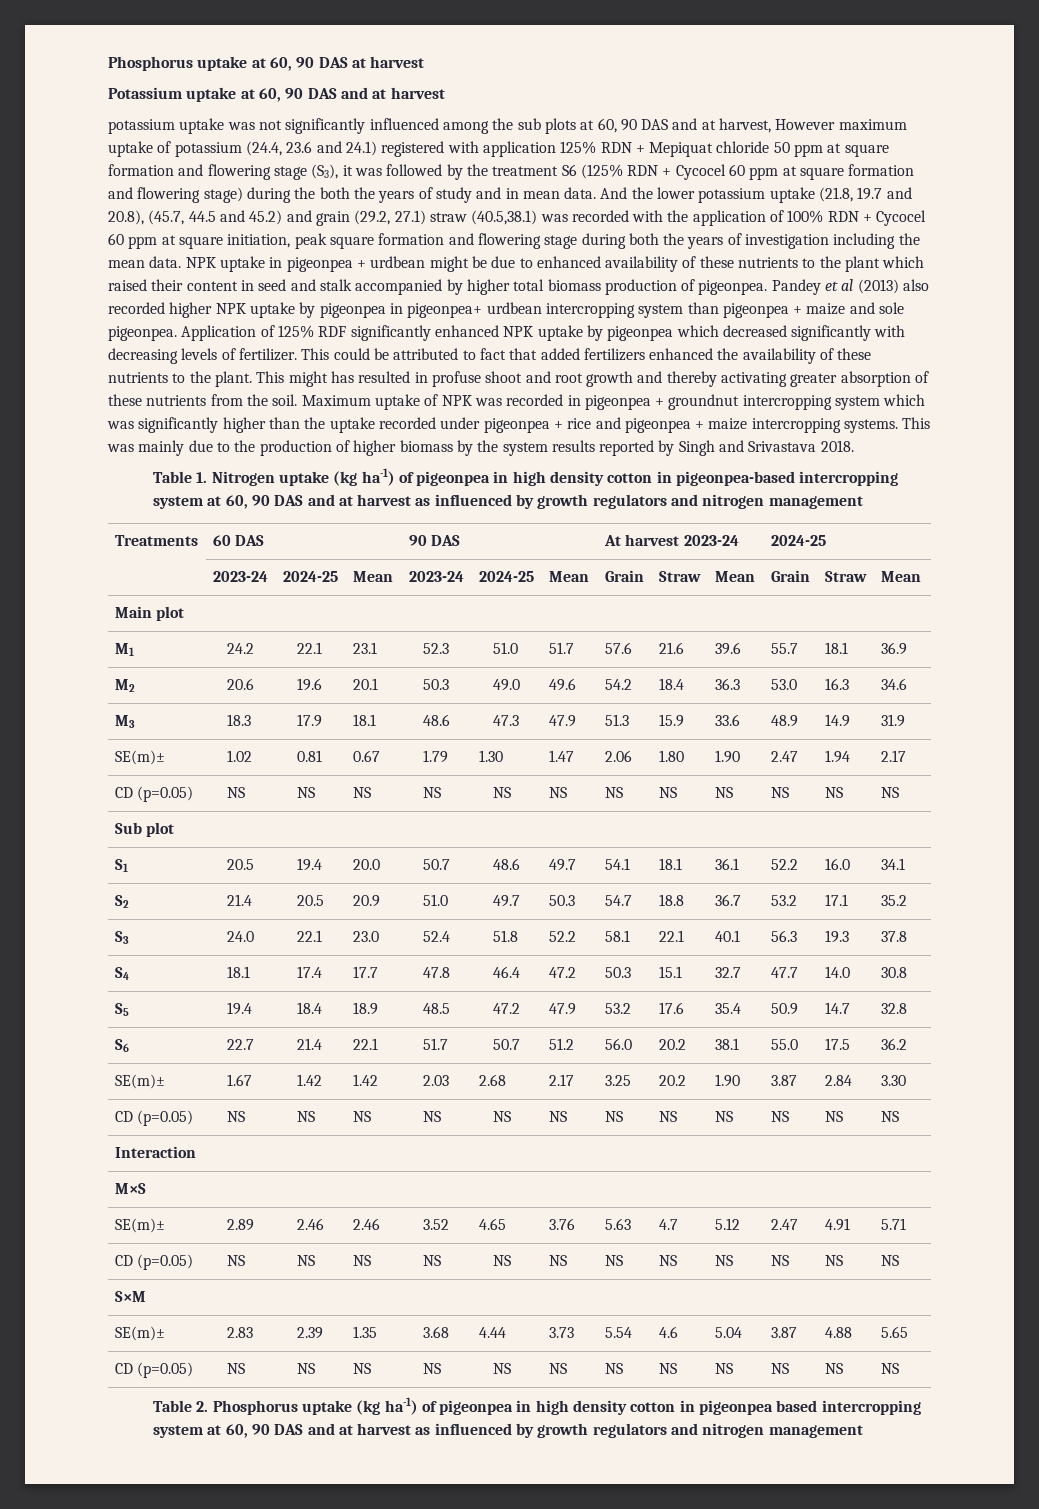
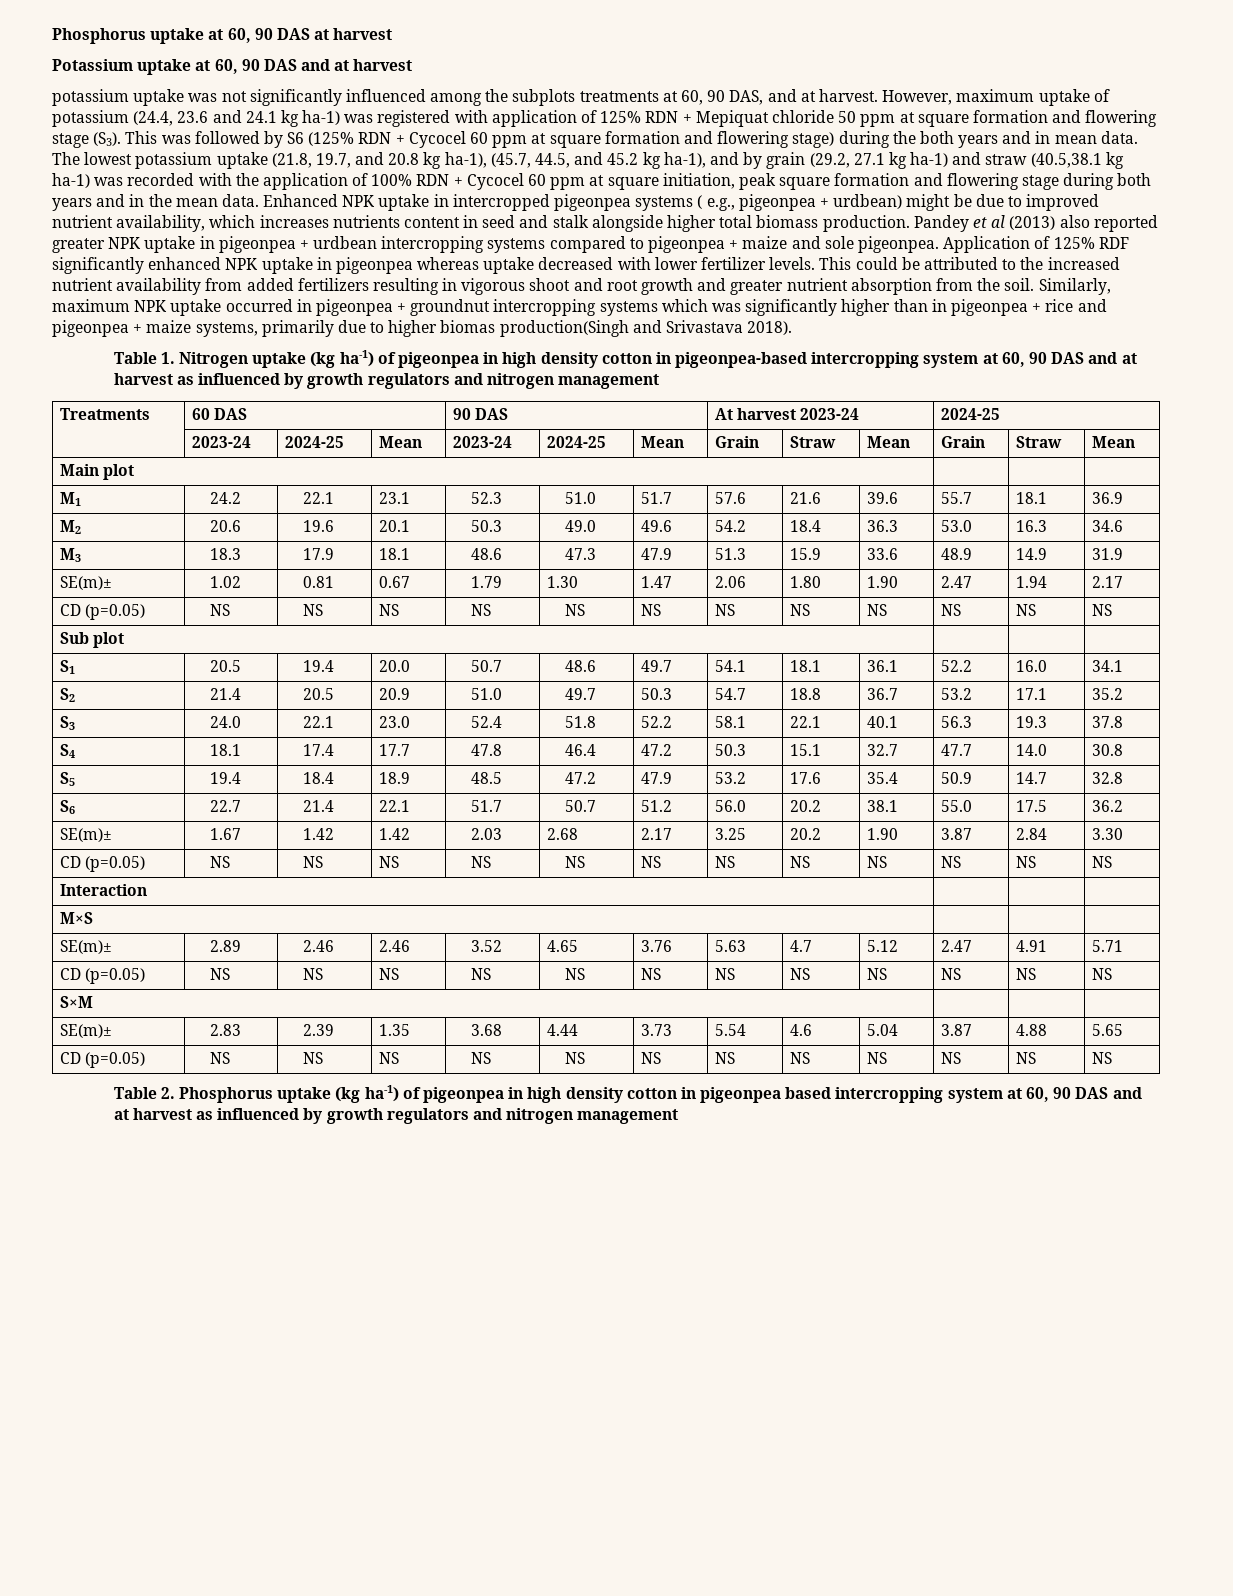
[517,118,836,134] sub plots at 60, 90 DAS and at harvest, However -> [512,89,953,106] subplots treatments at 60, 90 DAS, and at harvest. However,
[345,141,377,156] 24.1) -> [245,110,374,127] 24.1 kg ha-1) was
(556, 149) none -> [581,110,598,123] of
[311,164,353,179] (S3), it -> [93,131,158,146] (S3). This
[466,164,559,176] the treatment -> (283, 139) none
[353,187,912,203] [108,210,538,226] the years of study and in mean data. And the lower potassium uptake (21.8, 19.7 and 20.8), (45.7, 44.5 and 45.2) and grain (29.2, 27.1) straw (40.5,38.1) -> [958,131,1138,148] [52,152,1124,169] [52,173,90,188] years and in mean data. The lowest potassium uptake (21.8, 19.7, and 20.8 kg ha-1), (45.7, 44.5, and 45.2 kg ha-1), and by grain (29.2, 27.1 kg ha-1) and straw (40.5,38.1 kg ha-1)
[663,233,920,249] [108,256,182,268] the years of investigation including the mean data. -> [52,194,1100,211] [52,215,1158,232] [52,238,105,253] years and in the mean data. Enhanced NPK uptake in intercropped pigeonpea systems ( e.g., pigeonpea + urdbean) might be due to improved nutrient availability, which increases nutrients content in seed and stalk alongside higher total biomass production. Pandey et al (2013) also reported greater
[429,256,925,272] [108,279,930,295] [108,302,719,318] might be due to enhanced availability of these nutrients to the plant which raised their content in seed and stalk accompanied by higher total biomass production of pigeonpea. Pandey et al (2013) also recorded higher NPK uptake by pigeonpea in pigeonpea+ urdbean intercropping system than -> [381,236,644,253] intercropping systems compared to
[586,325,906,341] [108,348,297,364] by pigeonpea which decreased significantly with decreasing levels of fertilizer. -> [316,257,816,274] in pigeonpea whereas uptake decreased with lower fertilizer levels.
[479,348,872,364] [108,371,481,387] fact that added fertilizers enhanced the availability of these nutrients to the plant. This might has resulted in profuse -> [1020,257,1120,270] [52,278,526,295] the increased nutrient availability from added fertilizers resulting in vigorous
[666,371,930,387] [108,394,564,410] thereby activating greater absorption of these nutrients from the soil. Maximum uptake of NPK was recorded -> [730,278,1111,295] [52,299,293,316] greater nutrient absorption from the soil. Similarly, maximum NPK uptake occurred
[835,396,881,410] system -> [599,301,658,316] systems
[304,417,481,433] the uptake recorded under -> [931,299,947,312] in
[751,417,931,433] [107,440,715,456] intercropping systems. This was mainly due to the production of higher biomass by the system results reported by Singh -> [195,320,629,337] systems, primarily due to higher biomas production(Singh
[820,440,854,452] 2018. -> [747,321,793,335] 2018).

